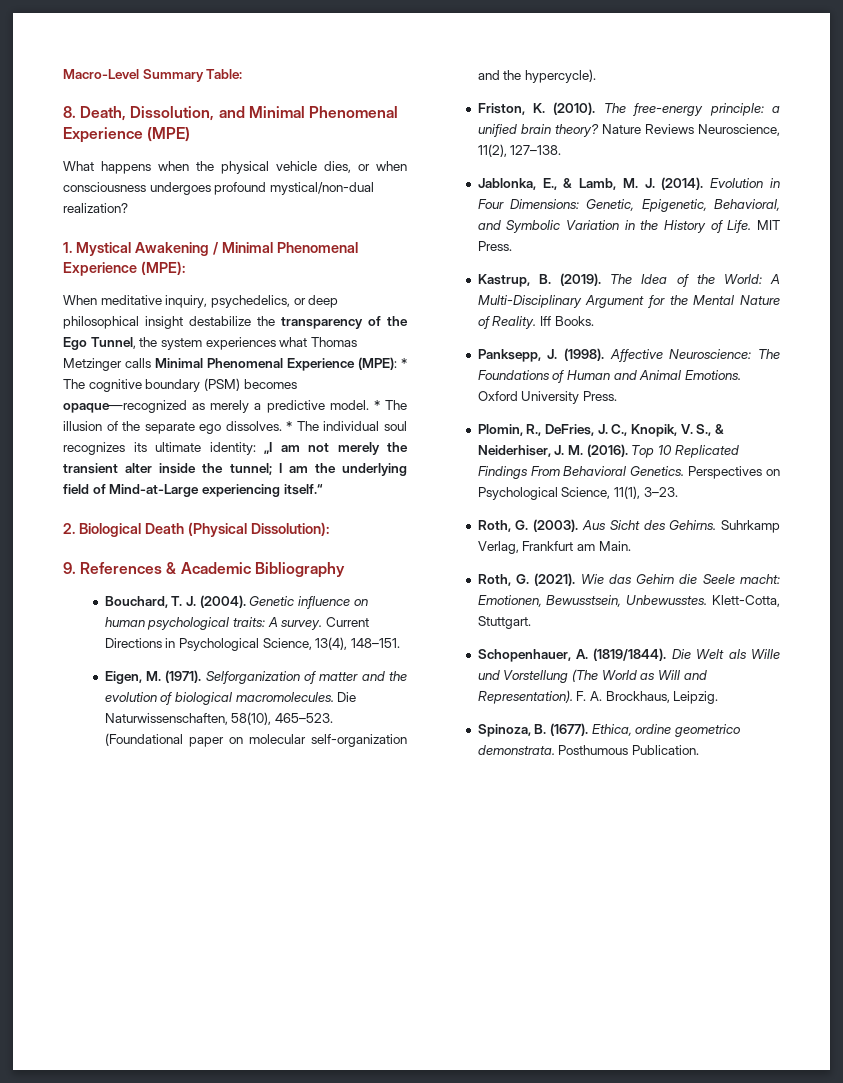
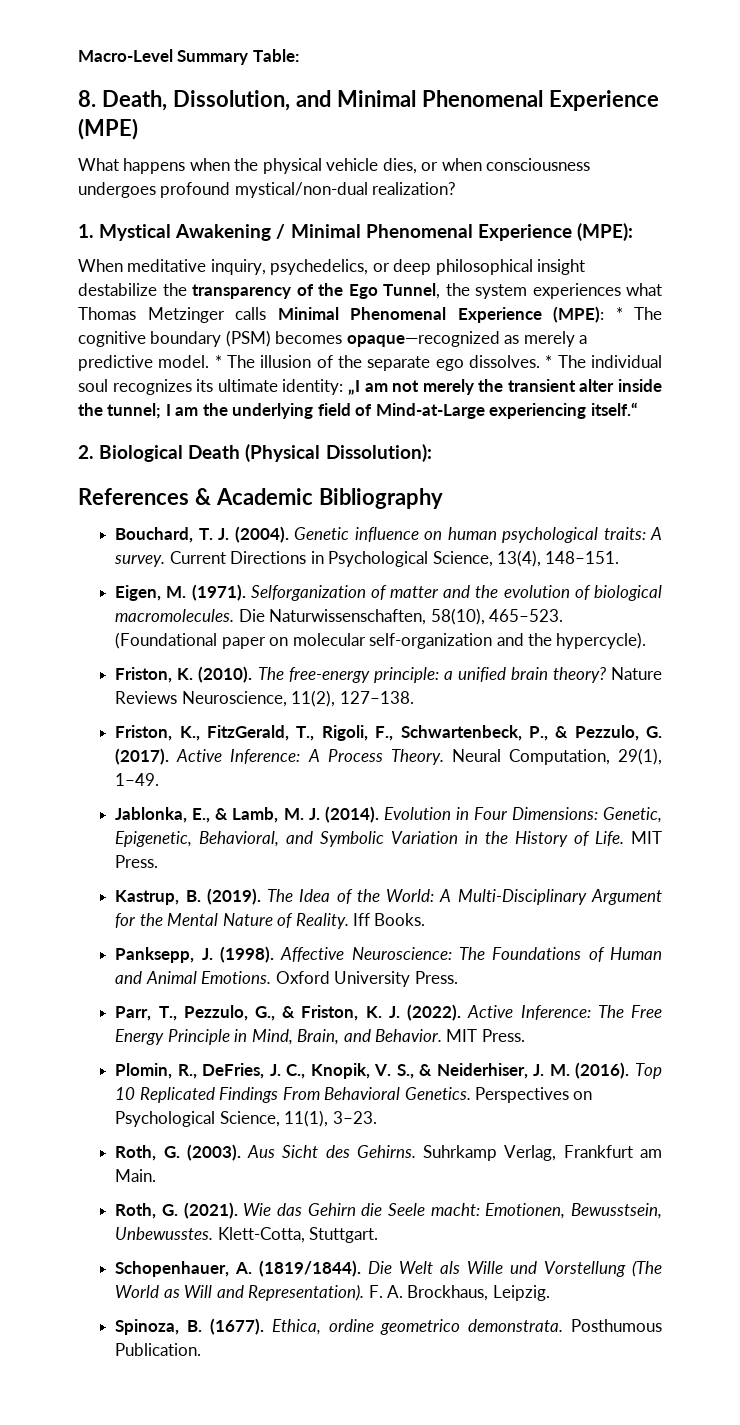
[63,562,76,574] 9. -> (432, 453) none
(562, 150) none -> [115,725,662,741] [115,748,662,765] [115,773,160,786] // Friston, K., FitzGerald, T., Rigoli, F., Schwartenbeck, P., & Pezzulo, G. (2017). Active Inference: A Process Theory. Neural Computation, 29(1), 1–49.
(618, 396) none -> [115,1004,662,1021] [115,1029,525,1045] // Parr, T., Pezzulo, G., & Friston, K. J. (2022). Active Inference: The Free Energy Principle in Mind, Brain, and Behavior. MIT Press.

